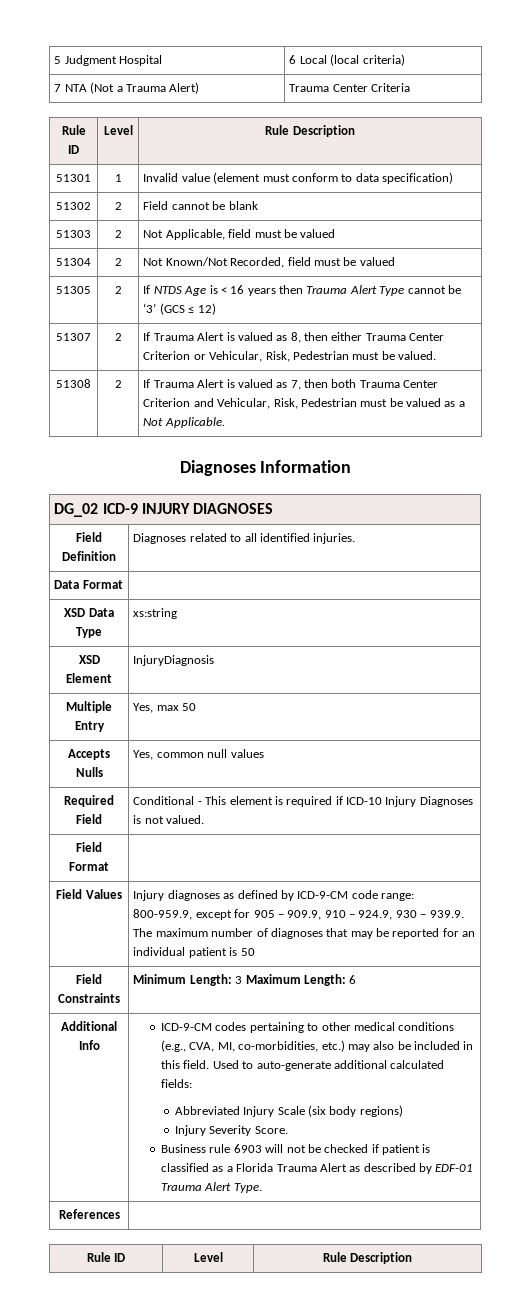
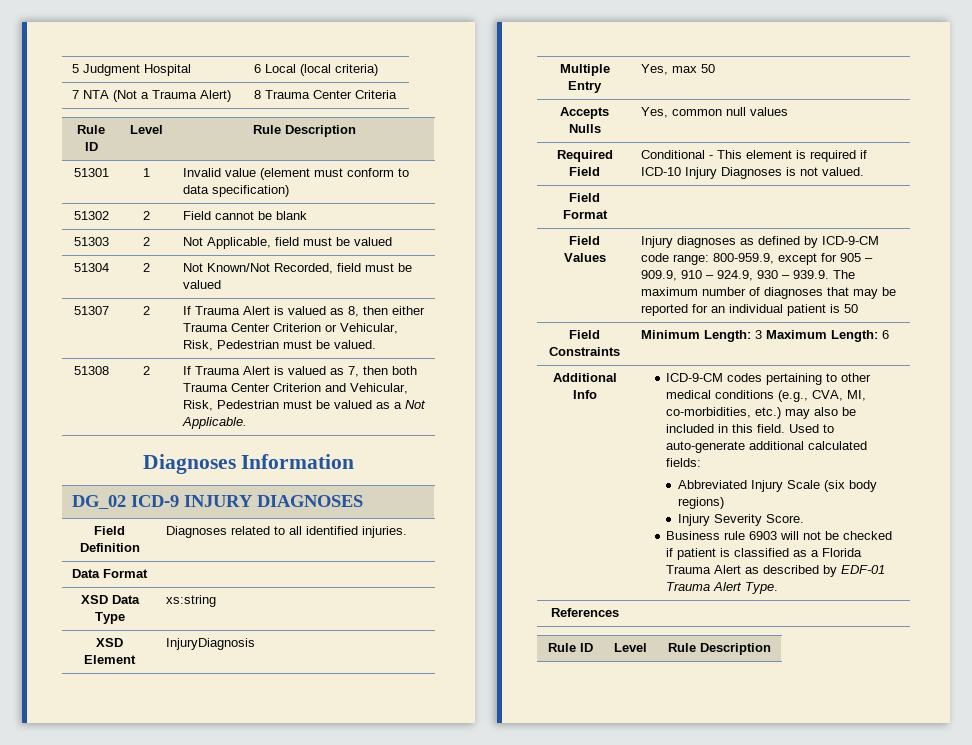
(200, 88) none -> [253,90,261,99] 8
[56,286,91,294] [114,286,122,294] [143,285,461,296] [143,303,216,315] // 51305 | 2 | If NTDS Age is < 16 years then Trauma Alert Type cannot be ‘3’ (GCS ≤ 12) -> (221, 284) none

